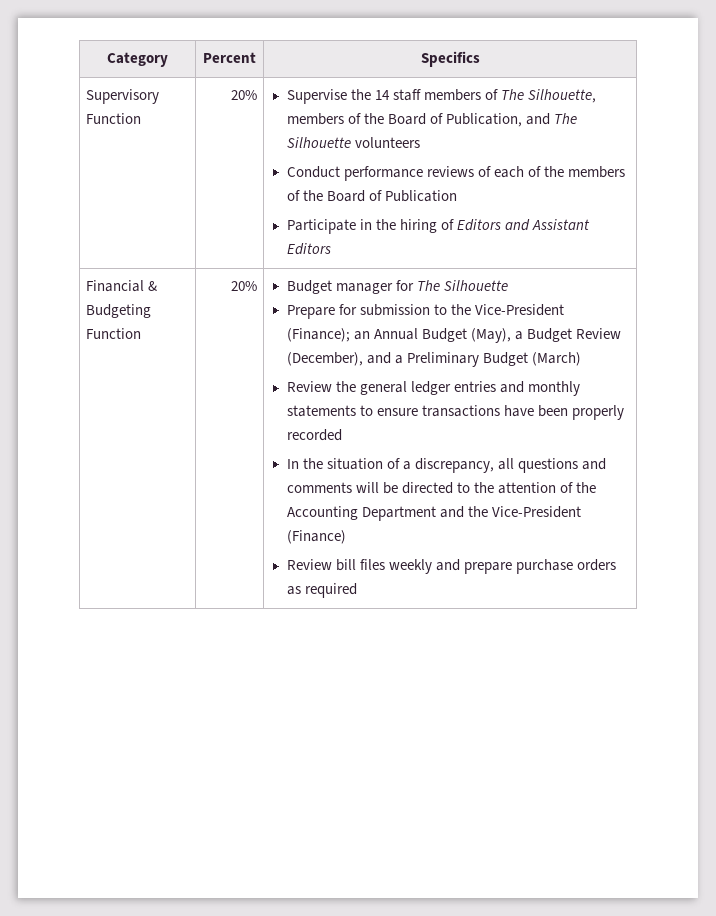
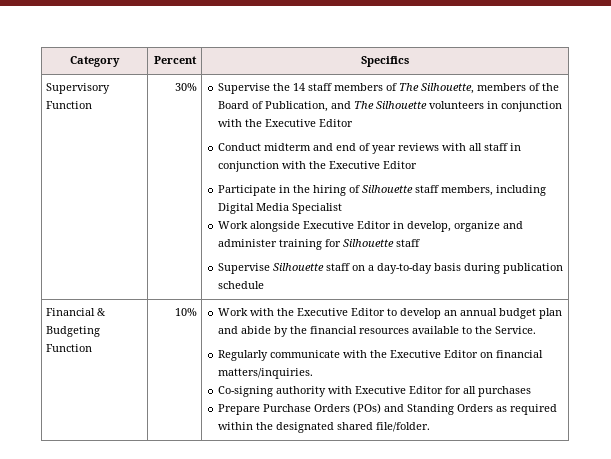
[230,90,257,100] 20% -> [174,83,197,91] 30%
[286,166,625,181] [286,190,457,202] // Conduct performance reviews of each of the members of the Board of Publication -> [487,101,563,112] [218,119,354,127] [218,143,522,154] [218,161,418,172] in conjunction with the Executive Editor // Conduct midterm and end of year reviews with all staff in conjunction with the Executive Editor
[456,219,590,231] [286,243,331,255] [86,280,158,292] [86,304,152,318] [86,328,142,339] [230,281,257,291] [286,280,508,294] [286,304,564,319] [286,328,621,343] [286,352,581,367] [286,381,580,396] [286,405,624,420] [286,429,342,441] [286,458,606,473] [286,482,596,494] [286,506,581,521] [286,530,346,544] [286,559,616,574] [286,583,357,598] Editors and Assistant Editors // Financial & Budgeting Function | 20% | Budget manager for The Silhouette // Prepare for submission to the Vice-President (Finance); an Annual Budget (May), a Budget Review (December), and a Preliminary Budget (March) // Review the general ledger entries and monthly statements to ensure transactions have been properly recorded // In the situation of a discrepancy, all questions and comments will be directed to the attention of the Accounting Department and the Vice-President (Finance) // Review bill files weekly and prepare purchase orders as required -> [362,185,547,196] [218,203,343,214] [218,221,524,232] [218,239,421,250] [218,263,564,274] [218,281,265,289] [46,308,107,316] [46,326,101,337] [46,344,93,352] [174,308,197,316] [218,308,563,319] [218,326,537,337] [218,350,544,361] [218,368,314,379] [218,386,532,397] [218,403,558,415] [218,422,431,433] Silhouette staff members, including Digital Media Specialist // Work alongside Executive Editor in develop, organize and administer training for Silhouette staff // Supervise Silhouette staff on a day-to-day basis during publication schedule // Financial & Budgeting Function | 10% | Work with the Executive Editor to develop an annual budget plan and abide by the financial resources available to the Service. // Regularly communicate with the Executive Editor on financial matters/inquiries. // Co-signing authority with Executive Editor for all purchases // Prepare Purchase Orders (POs) and Standing Orders as required within the designated shared file/folder.

